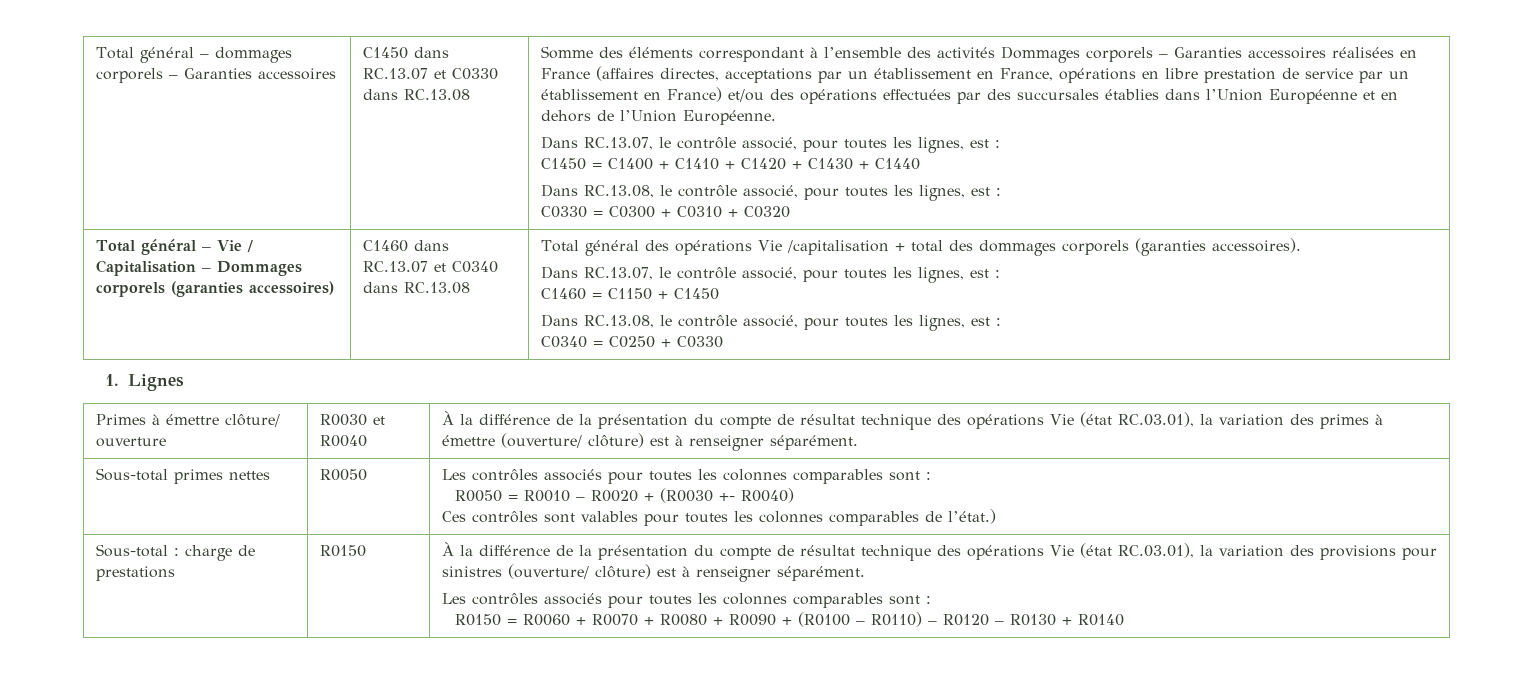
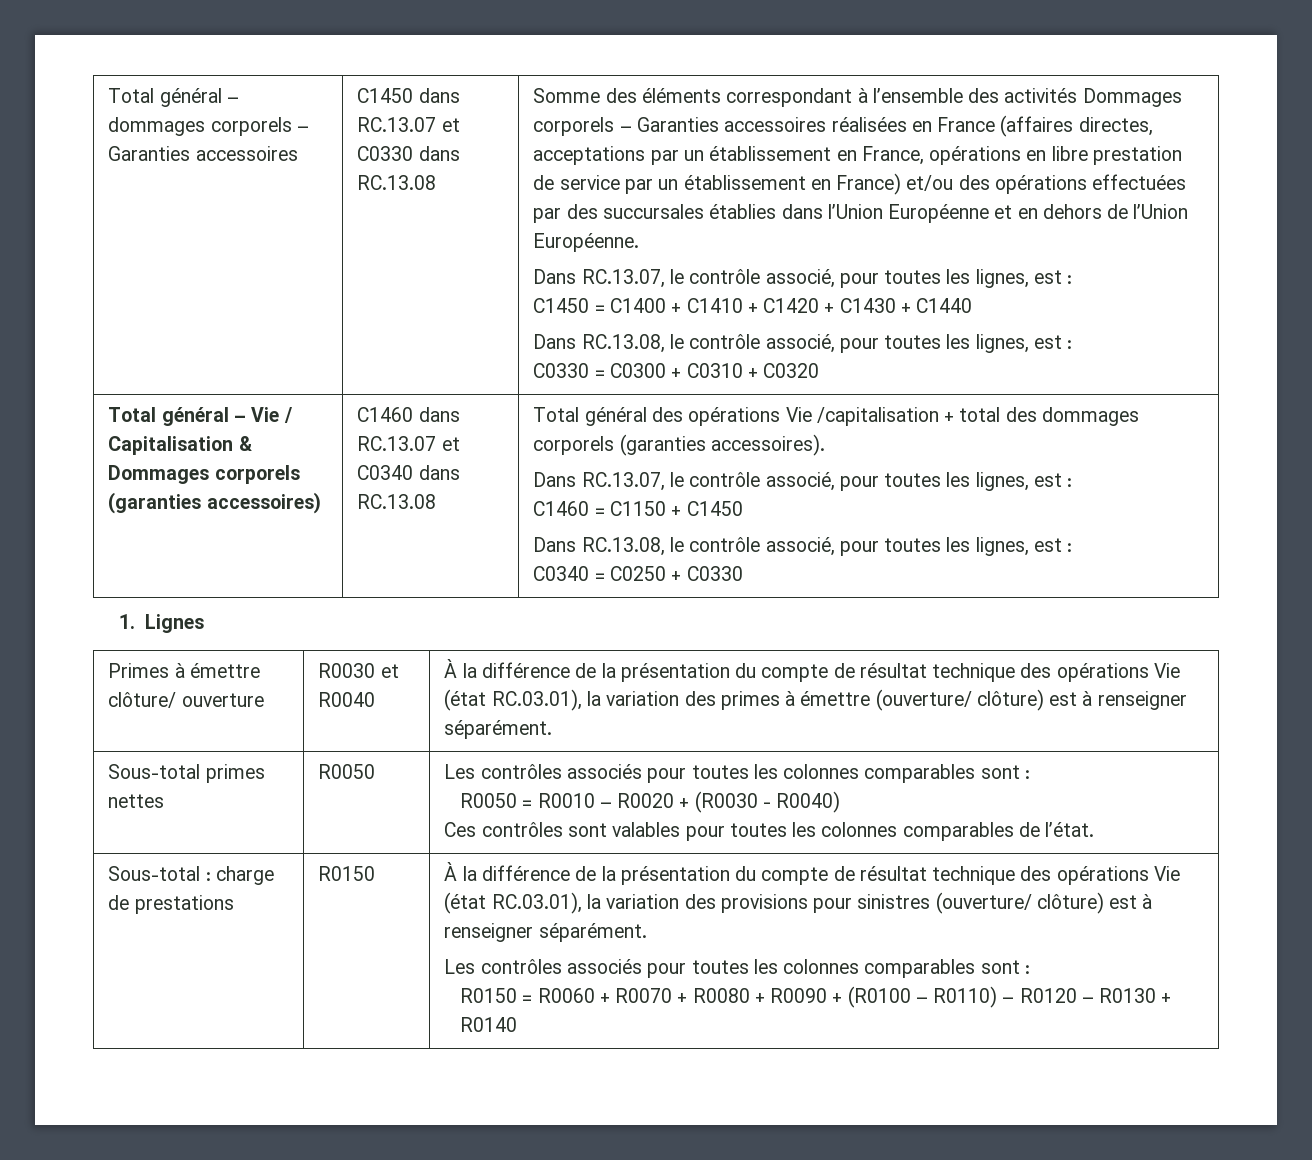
[201,268,211,272] – -> [238,436,252,451] &
[719,493,736,501] +- -> [762,802,771,808] -
[947,509,996,524] l’état.) -> [1045,822,1095,837] l’état.

